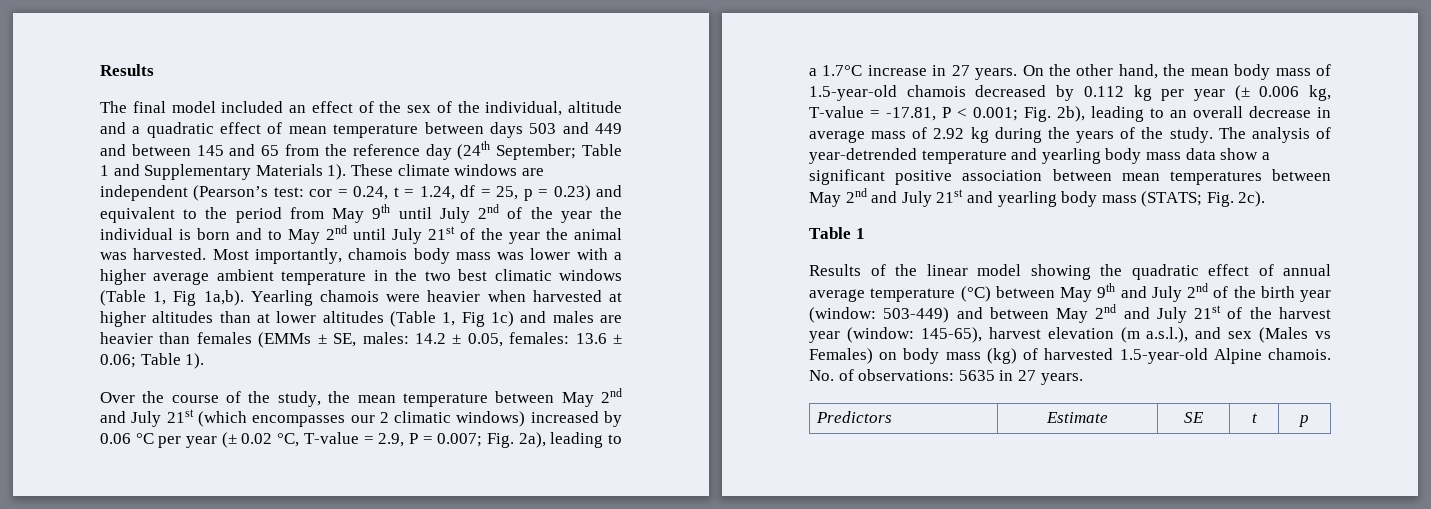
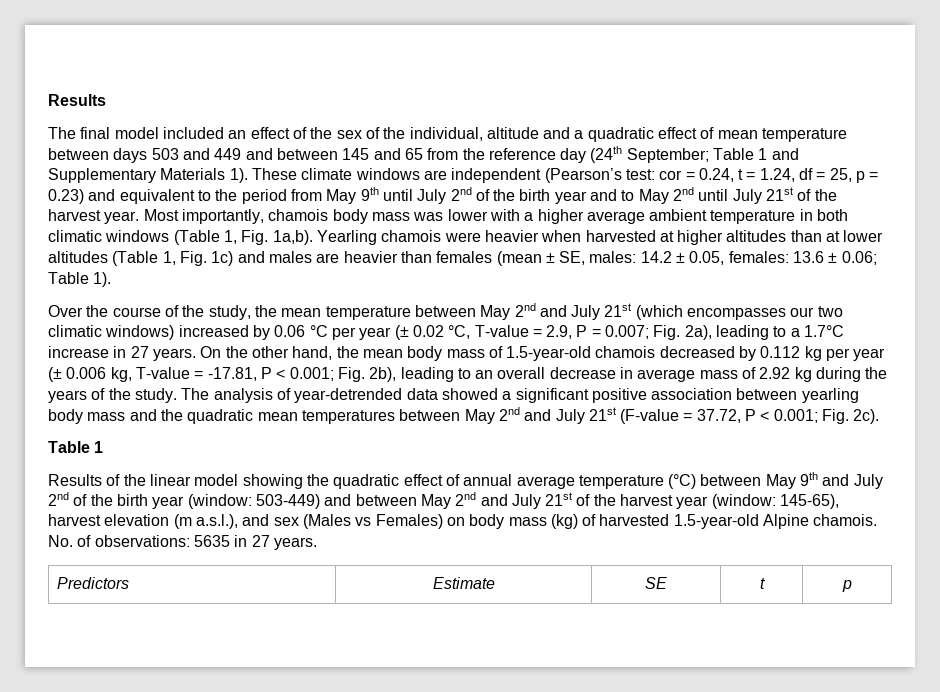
[560,207,622,223] [100,228,230,240] year the individual is born -> [519,189,587,204] birth year
[509,228,622,244] [100,248,207,260] year the animal was harvested. -> [48,209,140,224] harvest year.
[395,269,488,281] the two best -> [817,209,849,221] both
[173,291,197,306] Fig -> [241,230,269,245] Fig.
[461,312,485,327] Fig -> [179,251,207,266] Fig.
[258,332,312,348] (EMMs -> [496,251,542,266] (mean
[379,412,389,423] 2 -> [817,306,843,317] two
[921,148,1259,164] temperature and yearling body mass data show -> [406,388,498,400] data showed
(1112, 175) none -> [801,388,859,403] [48,409,254,424] yearling body mass and the quadratic
[966,191,1203,207] and yearling body mass (STATS; -> [620,409,818,424] (F-value = 37.72, P < 0.001;

